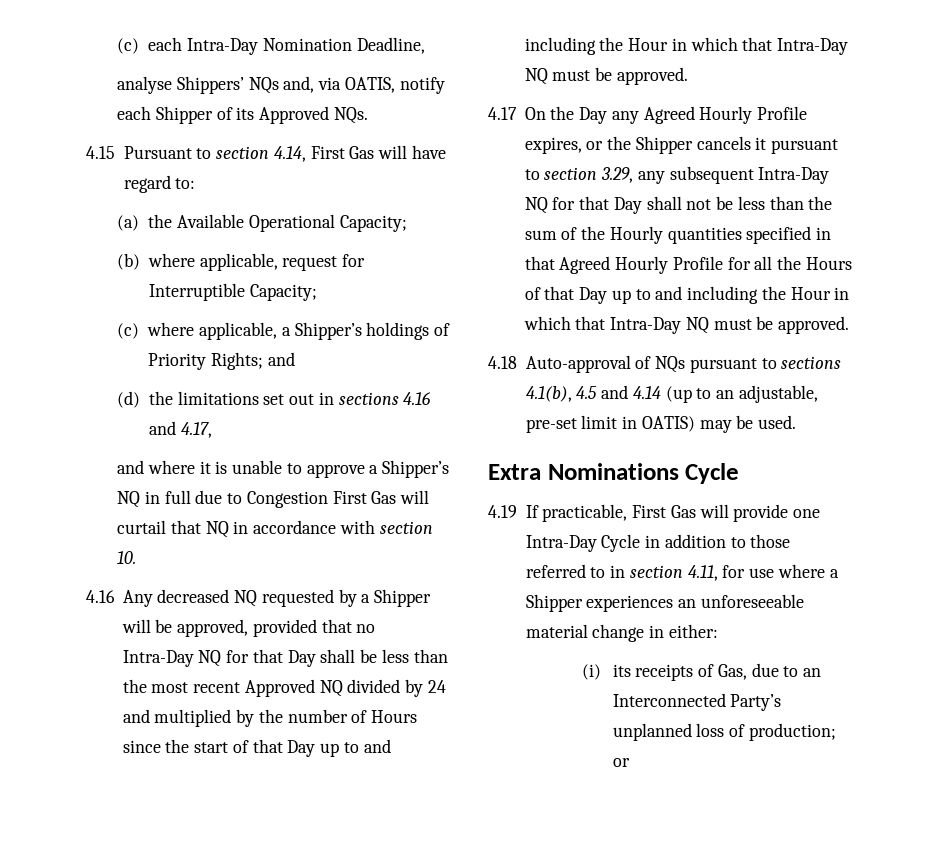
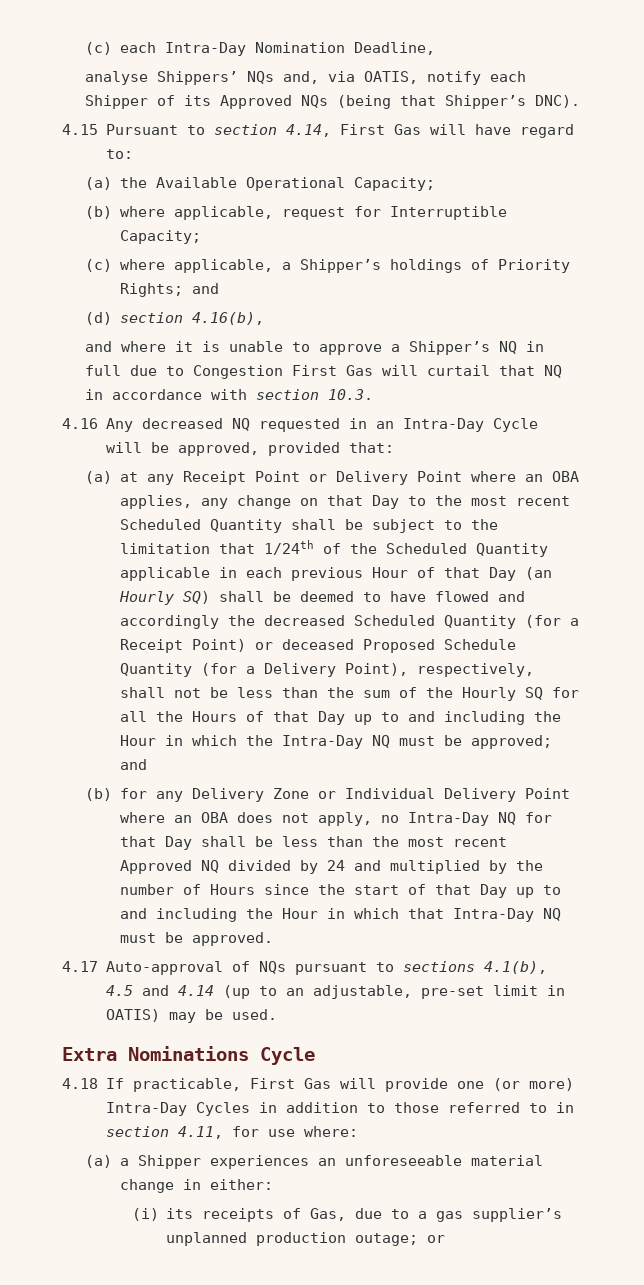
[333,107,368,124] NQs. -> [301,95,581,109] NQs (being that Shipper’s DNC).
[148,391,431,405] [148,421,212,438] the limitations set out in sections 4.16 and 4.17, -> [119,312,264,325] section 4.16(b),
[117,551,137,564] 10. -> [328,389,374,400] 10.3.
[338,589,432,607] [121,619,352,637] by a Shipper will be approved, provided that -> [348,418,538,432] [105,442,394,456] [85,471,579,485] [119,495,570,509] [119,519,498,533] [119,540,548,557] [119,567,552,581] [118,591,525,605] [119,615,579,629] [119,639,516,653] [119,663,534,677] [119,687,579,701] [119,711,561,725] [119,735,552,749] [119,759,147,770] [85,788,570,802] [119,812,372,826] in an Intra-Day Cycle will be approved, provided that: // (a) at any Receipt Point or Delivery Point where an OBA applies, any change on that Day to the most recent Scheduled Quantity shall be subject to the limitation that 1/24th of the Scheduled Quantity applicable in each previous Hour of that Day (an Hourly SQ) shall be deemed to have flowed and accordingly the decreased Scheduled Quantity (for a Receipt Point) or deceased Proposed Schedule Quantity (for a Delivery Point), respectively, shall not be less than the sum of the Hourly SQ for all the Hours of that Day up to and including the Hour in which the Intra-Day NQ must be approved; and // (b) for any Delivery Zone or Individual Delivery Point where an OBA does not apply,
[524,106,808,124] [524,136,839,154] [524,166,830,184] [524,196,833,214] [524,226,832,244] [524,256,852,274] [524,286,850,304] [523,316,850,334] [488,356,517,369] On the Day any Agreed Hourly Profile expires, or the Shipper cancels it pursuant to section 3.29, any subsequent Intra-Day NQ for that Day shall not be less than the sum of the Hourly quantities specified in that Agreed Hourly Profile for all the Hours of that Day up to and including the Hour in which that Intra-Day NQ must be approved. // 4.18 -> (98, 966) none
[488,505,517,518] 4.19 -> [62,1078,98,1089] 4.18
[525,534,641,552] Intra-Day Cycle -> [492,1078,574,1091] [105,1102,250,1116] (or more) Intra-Day Cycles
[777,564,825,578] where -> [303,1126,358,1137] [85,1155,113,1168] where: // (a)
[803,668,822,677] [612,693,782,711] [612,723,836,741] an Interconnected Party’s unplanned loss of production; -> [418,1208,563,1222] [166,1232,419,1246] a gas supplier’s unplanned production outage;

